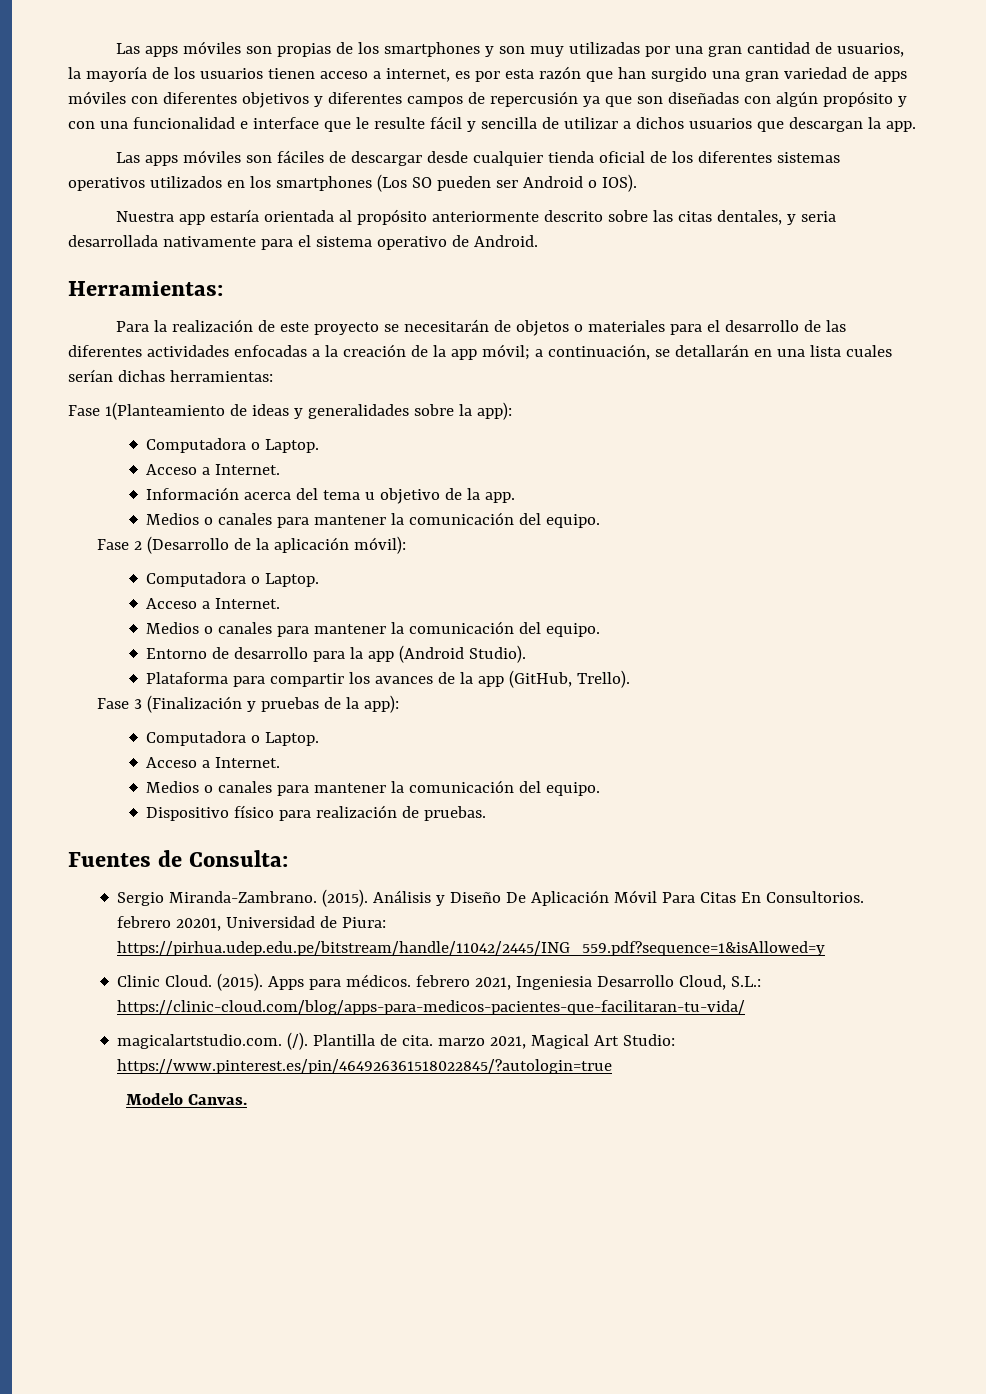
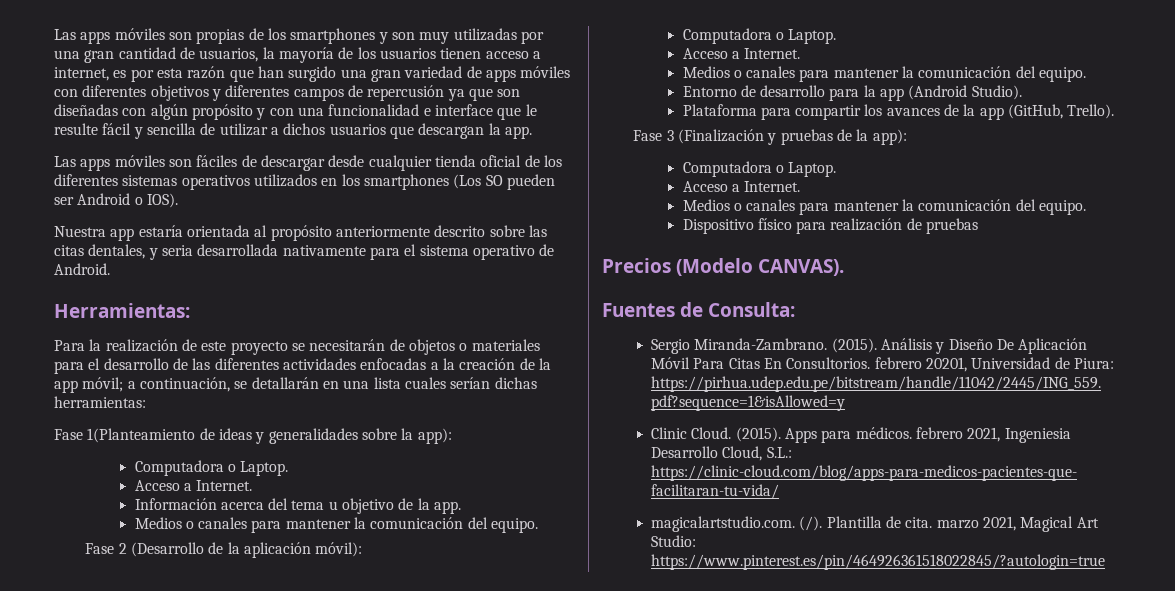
[424,806,487,821] pruebas. -> [926,218,979,234] [602,258,845,276] pruebas // Precios (Modelo CANVAS).
[126,1093,248,1105] // Modelo Canvas. -> (1106, 562) none

